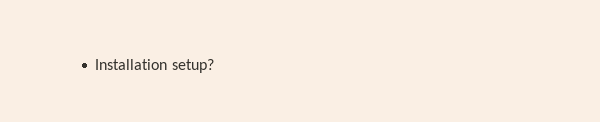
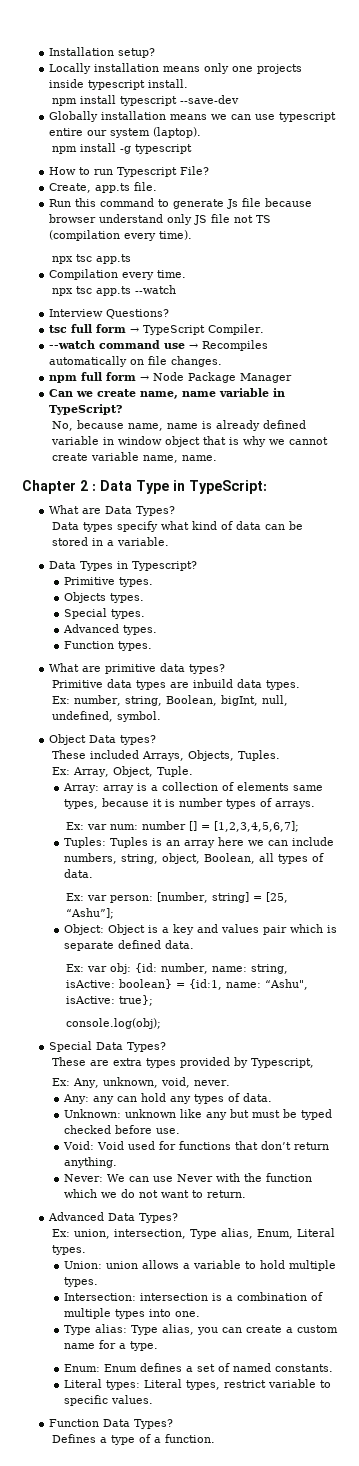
(214, 66) none -> [48,63,302,74] [48,79,188,90] [51,95,239,106] [48,111,336,122] [48,127,201,138] [51,143,192,154] [48,166,209,177] [48,182,157,193] [48,198,312,209] [48,214,271,225] [48,230,192,241] [51,254,131,264] [48,269,186,280] [51,285,176,296] [48,309,169,319] [48,324,264,335] [48,340,268,351] [48,356,222,367] [48,372,292,383] [48,388,285,399] [48,404,122,415] [51,420,306,431] [50,436,328,447] [51,452,217,463] [22,480,267,494] [48,505,175,516] [51,521,303,532] [51,537,169,546] [48,561,197,571] [63,577,153,587] [63,592,144,603] [63,608,145,619] [62,624,157,635] [63,641,152,651] [48,663,225,674] [51,679,300,690] [51,695,288,706] [51,711,161,722] [48,734,156,745] [51,750,280,761] [51,766,193,777] [62,782,323,793] [63,798,315,809] [66,821,300,832] [63,837,334,848] [63,853,324,864] [63,869,93,878] [66,892,289,903] [66,908,115,919] [63,924,337,935] [63,940,194,951] [66,963,289,974] [66,979,309,990] [66,995,154,1006] [66,1018,162,1029] [48,1041,166,1052] [51,1057,314,1068] [51,1077,230,1088] [62,1093,272,1104] [63,1109,332,1120] [63,1125,180,1134] [62,1141,329,1150] [63,1157,117,1168] [63,1173,312,1182] [63,1189,246,1198] [47,1212,178,1223] [51,1228,335,1239] [51,1245,86,1255] [63,1260,336,1271] [63,1277,98,1287] [63,1292,323,1301] [63,1308,200,1319] [63,1324,338,1335] [63,1340,158,1351] [63,1363,333,1372] [63,1379,331,1390] [63,1395,153,1406] [48,1419,173,1429] [51,1434,215,1445] // Locally installation means only one projects inside typescript install. // npm install typescript --save-dev // Globally installation means we can use typescript entire our system (laptop). // npm install -g typescript // How to run Typescript File? // Create, app.ts file. // Run this command to generate Js file because browser understand only JS file not TS (compilation every time). // npx tsc app.ts // Compilation every time. // npx tsc app.ts --watch // Interview Questions? // tsc full form → TypeScript Compiler. // --watch command use → Recompiles automatically on file changes. // npm full form → Node Package Manager // Can we create name, name variable in TypeScript? // No, because name, name is already defined variable in window object that is why we cannot create variable name, name. // Chapter 2 : Data Type in TypeScript: // What are Data Types? // Data types specify what kind of data can be stored in a variable. // Data Types in Typescript? // Primitive types. // Objects types. // Special types. // Advanced types. // Function types. // What are primitive data types? // Primitive data types are inbuild data types. // Ex: number, string, Boolean, bigInt, null, undefined, symbol. // Object Data types? // These included Arrays, Objects, Tuples. // Ex: Array, Object, Tuple. // Array: array is a collection of elements same types, because it is number types of arrays. // Ex: var num: number [] = [1,2,3,4,5,6,7]; // Tuples: Tuples is an array here we can include numbers, string, object, Boolean, all types of data. // Ex: var person: [number, string] = [25, “Ashu”]; // Object: Object is a key and values pair which is separate defined data. // Ex: var obj: {id: number, name: string, isActive: boolean} = {id:1, name: “Ashu", isActive: true}; // console.log(obj); // Special Data Types? // These are extra types provided by Typescript, // Ex: Any, unknown, void, never. // Any: any can hold any types of data. // Unknown: unknown like any but must be typed checked before use. // Void: Void used for functions that don’t return anything. // Never: We can use Never with the function which we do not want to return. // Advanced Data Types? // Ex: union, intersection, Type alias, Enum, Literal types. // Union: union allows a variable to hold multiple types. // Intersection: intersection is a combination of multiple types into one. // Type alias: Type alias, you can create a custom name for a type. // Enum: Enum defines a set of named constants. // Literal types: Literal types, restrict variable to specific values. // Function Data Types? // Defines a type of a function.

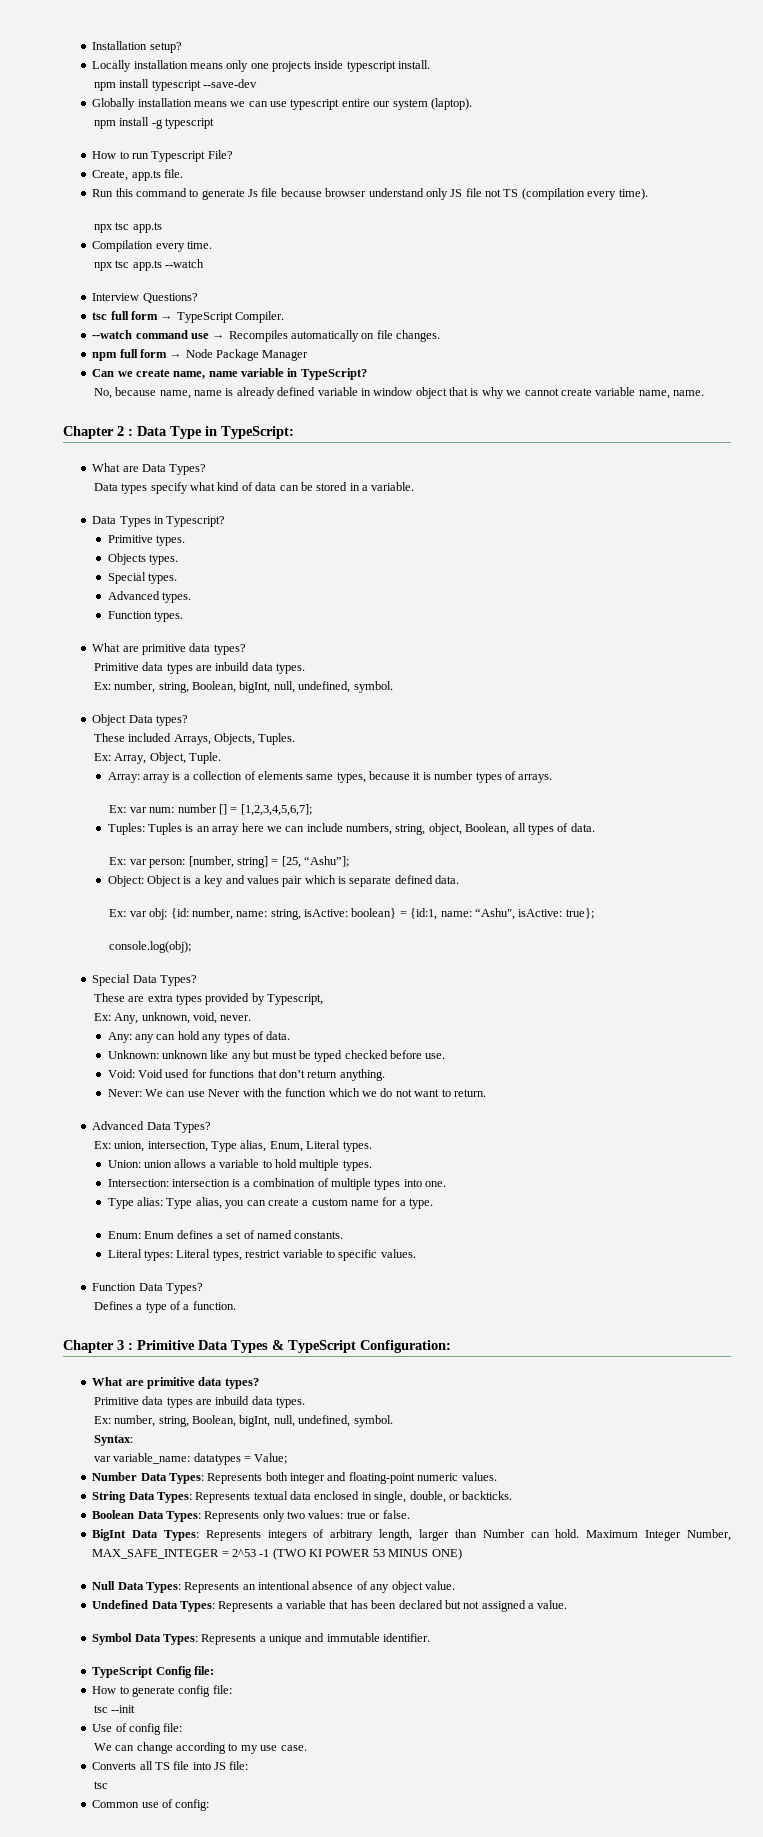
(215, 1438) none -> [63,1340,451,1353] [92,1377,259,1389] [93,1396,306,1408] [93,1415,393,1427] [93,1435,133,1446] [93,1453,288,1465] [92,1472,497,1484] [92,1491,513,1503] [92,1510,410,1522] [92,1529,731,1541] [92,1548,462,1560] [92,1581,455,1593] [92,1600,568,1612] [92,1633,431,1645] [92,1666,214,1678] [92,1685,232,1697] [93,1705,136,1713] [92,1723,183,1735] [93,1742,307,1754] [92,1761,249,1770] [93,1781,108,1789] [92,1799,210,1811] // Chapter 3 : Primitive Data Types & TypeScript Configuration: // What are primitive data types? // Primitive data types are inbuild data types. // Ex: number, string, Boolean, bigInt, null, undefined, symbol. // Syntax: // var variable_name: datatypes = Value; // Number Data Types: Represents both integer and floating-point numeric values. // String Data Types: Represents textual data enclosed in single, double, or backticks. // Boolean Data Types: Represents only two values: true or false. // BigInt Data Types: Represents integers of arbitrary length, larger than Number can hold. Maximum Integer Number, MAX_SAFE_INTEGER = 2^53 -1 (TWO KI POWER 53 MINUS ONE) // Null Data Types: Represents an intentional absence of any object value. // Undefined Data Types: Represents a variable that has been declared but not assigned a value. // Symbol Data Types: Represents a unique and immutable identifier. // TypeScript Config file: // How to generate config file: // tsc --init // Use of config file: // We can change according to my use case. // Converts all TS file into JS file: // tsc // Common use of config:

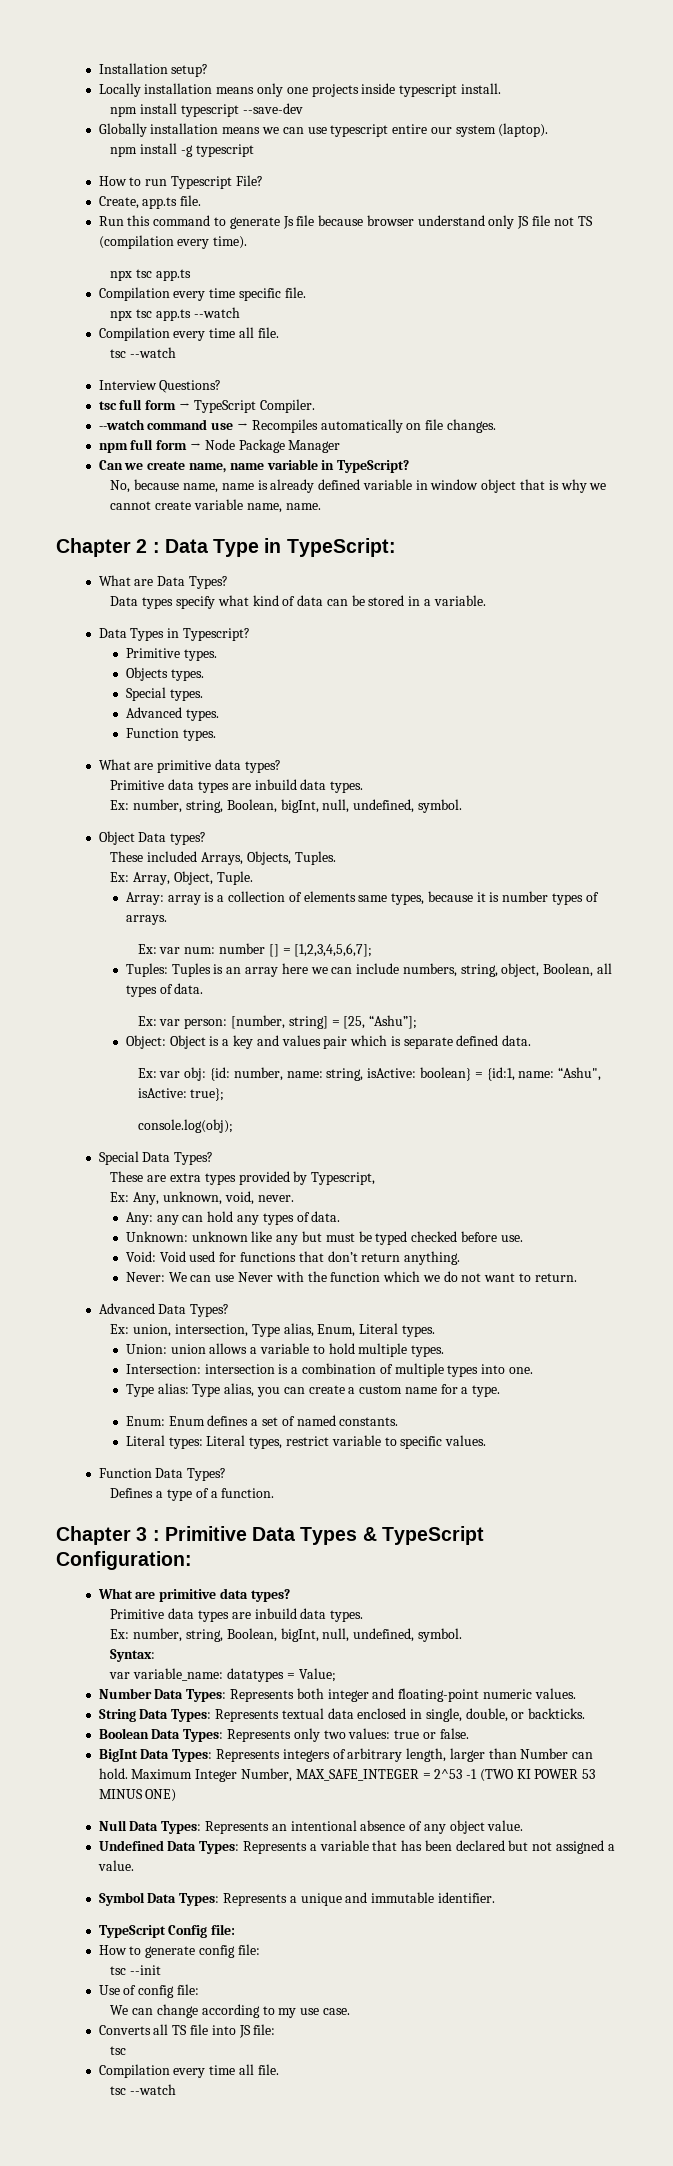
[186,241,212,249] time. -> [209,287,306,301] time specific file.
(205, 263) none -> [98,327,279,341] [110,347,177,358] // Compilation every time all file. // tsc --watch
[92,1799,210,1811] Common use of config: -> [98,2064,279,2078] [110,2084,177,2095] Compilation every time all file. // tsc --watch

